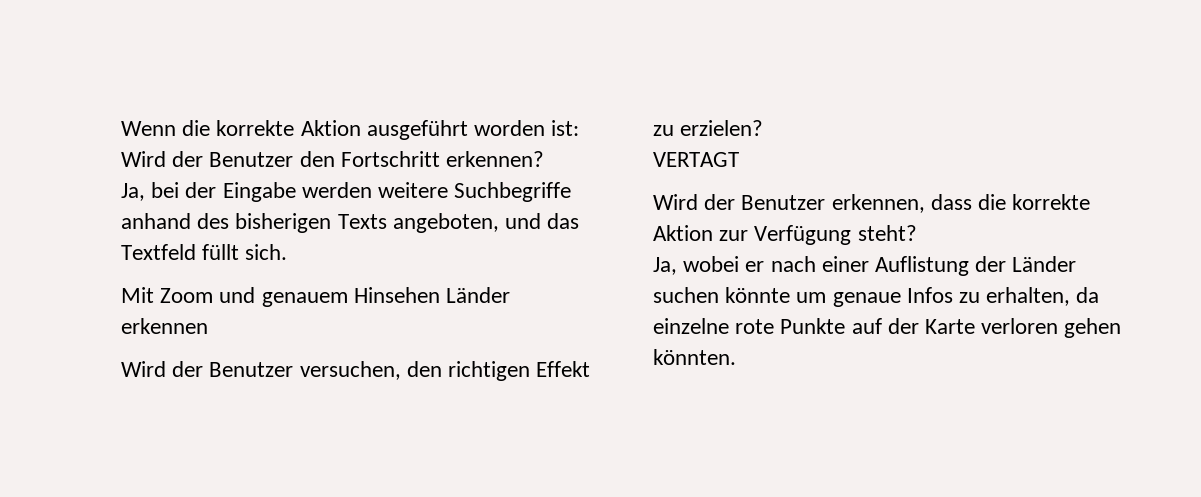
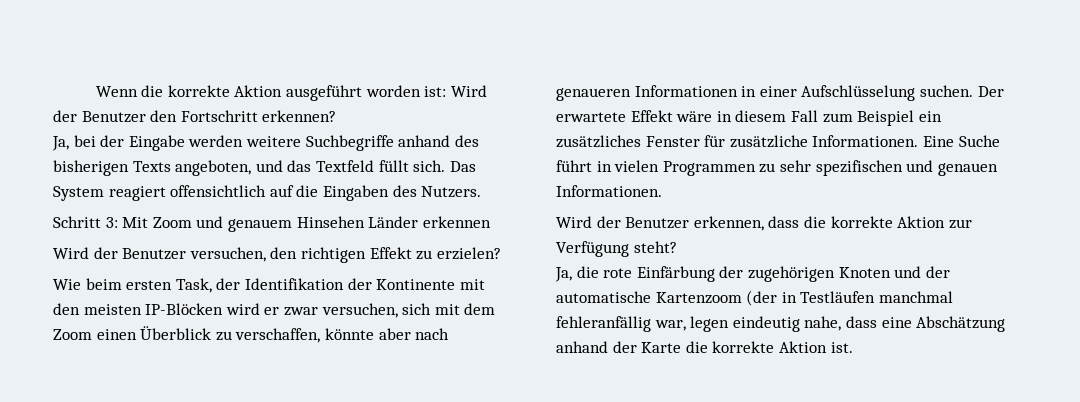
(288, 252) // -> [449,161,476,172] [53,185,482,201] [53,216,118,228] Das System reagiert offensichtlich auf die Eingaben des Nutzers. // Schritt 3:
[653,152,739,167] VERTAGT -> [53,278,485,293] [53,303,496,318] [53,326,450,343] [556,85,1004,101] [556,110,942,126] [556,135,1000,148] [556,160,998,176] [556,185,662,197] Wie beim ersten Task, der Identifikation der Kontinente mit den meisten IP-Blöcken wird er zwar versuchen, sich mit dem Zoom einen Überblick zu verschaffen, könnte aber nach genaueren Informationen in einer Aufschlüsselung suchen. Der erwartete Effekt wäre in diesem Fall zum Beispiel ein zusätzliches Fenster für zusätzliche Informationen. Eine Suche führt in vielen Programmen zu sehr spezifischen und genauen Informationen.
[683,256,1077,276] [653,287,1100,307] [653,318,1122,338] [653,349,736,365] wobei er nach einer Auflistung der Länder suchen könnte um genaue Infos zu erhalten, da einzelne rote Punkte auf der Karte verloren gehen könnten. -> [576,266,950,282] [556,290,953,306] [556,316,1006,332] [556,341,853,353] die rote Einfärbung der zugehörigen Knoten und der automatische Kartenzoom (der in Testläufen manchmal fehleranfällig war, legen eindeutig nahe, dass eine Abschätzung anhand der Karte die korrekte Aktion ist.

